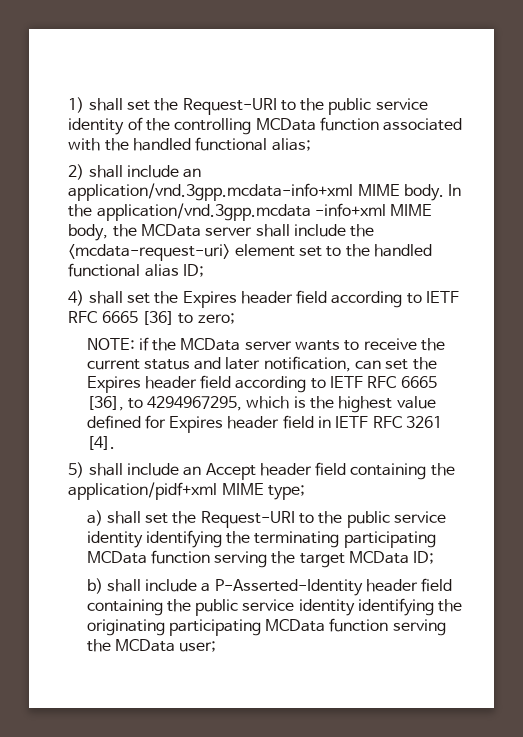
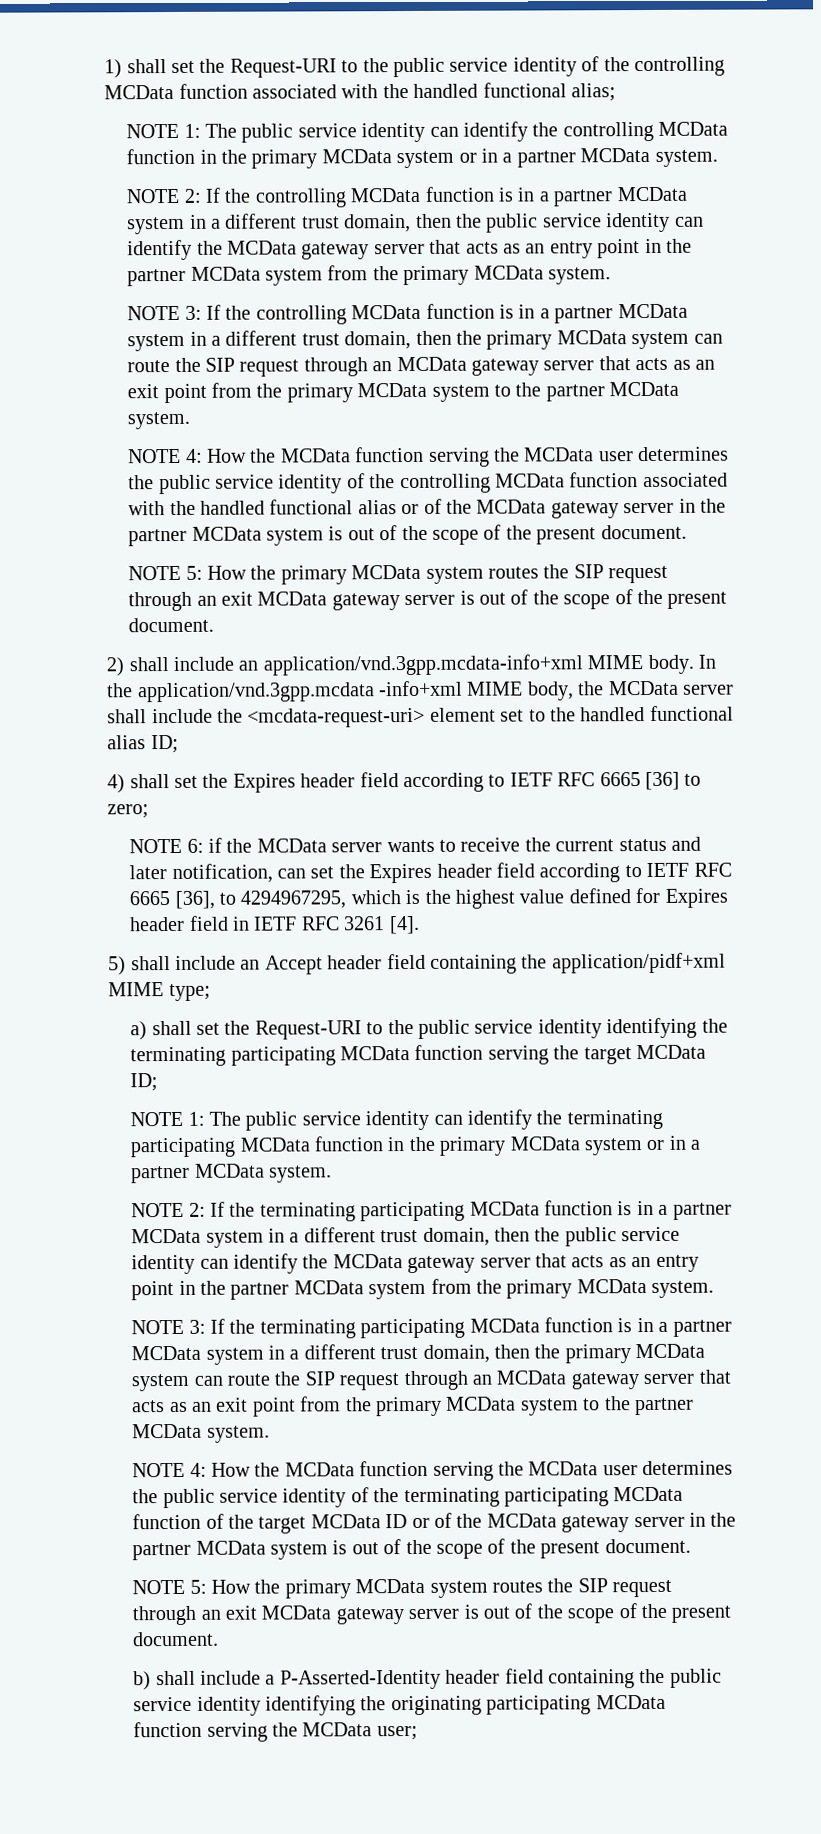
(311, 144) none -> [126,121,729,143] [126,147,718,169] [126,186,688,208] [127,212,704,235] [127,238,693,261] [127,265,612,287] [127,303,688,325] [127,330,723,352] [127,356,716,377] [127,381,680,404] [127,411,191,430] [128,446,730,467] [128,472,728,495] [128,498,727,519] [128,524,687,547] [128,564,669,585] [128,589,728,612] [128,617,215,633] // NOTE 1: The public service identity can identify the controlling MCData function in the primary MCData system or in a partner MCData system. // NOTE 2: If the controlling MCData function is in a partner MCData system in a different trust domain, then the public service identity can identify the MCData gateway server that acts as an entry point in the partner MCData system from the primary MCData system. // NOTE 3: If the controlling MCData function is in a partner MCData system in a different trust domain, then the primary MCData system can route the SIP request through an MCData gateway server that acts as an exit point from the primary MCData system to the partner MCData system. // NOTE 4: How the MCData function serving the MCData user determines the public service identity of the controlling MCData function associated with the handled functional alias or of the MCData gateway server in the partner MCData system is out of the scope of the present document. // NOTE 5: How the primary MCData system routes the SIP request through an exit MCData gateway server is out of the scope of the present document.
[86,338,135,350] NOTE: -> [129,838,204,854] NOTE 6:
(435, 557) none -> [130,1109,663,1131] [130,1135,701,1158] [131,1163,333,1184] [131,1200,732,1222] [131,1226,681,1248] [131,1253,699,1275] [131,1278,715,1301] [131,1317,732,1339] [131,1343,706,1365] [131,1369,731,1392] [132,1396,695,1417] [132,1423,270,1443] [132,1460,734,1481] [132,1486,684,1509] [132,1512,737,1534] [132,1538,691,1561] [132,1578,673,1599] [132,1603,732,1626] [132,1631,220,1647] // NOTE 1: The public service identity can identify the terminating participating MCData function in the primary MCData system or in a partner MCData system. // NOTE 2: If the terminating participating MCData function is in a partner MCData system in a different trust domain, then the public service identity can identify the MCData gateway server that acts as an entry point in the partner MCData system from the primary MCData system. // NOTE 3: If the terminating participating MCData function is in a partner MCData system in a different trust domain, then the primary MCData system can route the SIP request through an MCData gateway server that acts as an exit point from the primary MCData system to the partner MCData system. // NOTE 4: How the MCData function serving the MCData user determines the public service identity of the terminating participating MCData function of the target MCData ID or of the MCData gateway server in the partner MCData system is out of the scope of the present document. // NOTE 5: How the primary MCData system routes the SIP request through an exit MCData gateway server is out of the scope of the present document.

